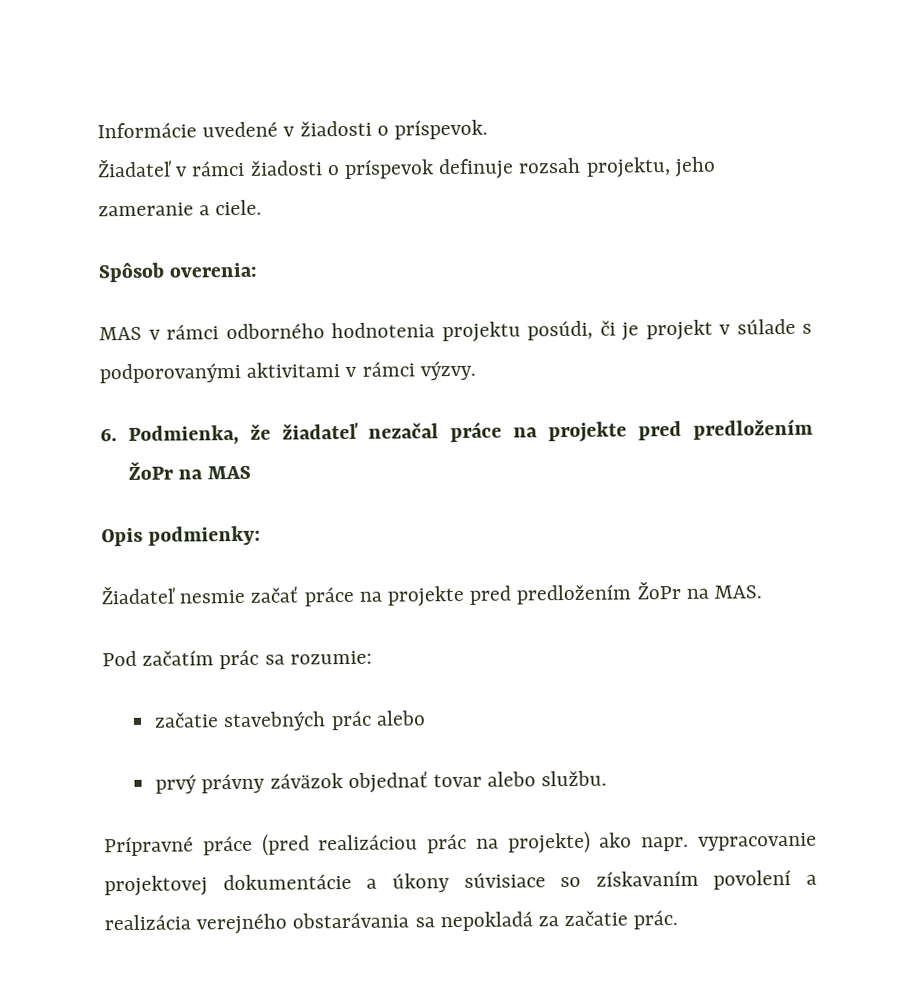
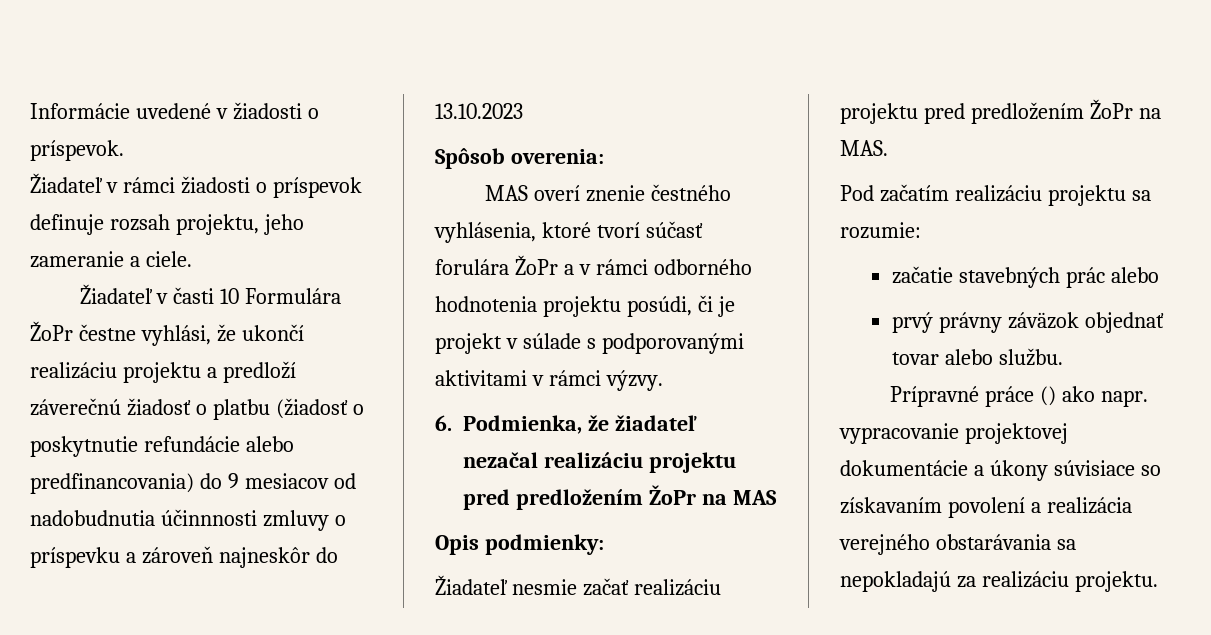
[98,261,258,283] [99,326,142,341] Spôsob overenia: // MAS -> [79,284,341,304] [30,321,304,346] [30,361,296,383] [30,398,364,420] [30,436,294,457] [30,473,356,494] [30,509,346,531] [30,546,338,568] [435,103,523,119] [435,148,604,169] [484,184,731,202] [434,221,703,243] [435,255,574,275] Žiadateľ v časti 10 Formulára ŽoPr čestne vyhlási, že ukončí realizáciu projektu a predloží záverečnú žiadosť o platbu (žiadosť o poskytnutie refundácie alebo predfinancovania) do 9 mesiacov od nadobudnutia účinnnosti zmluvy o príspevku a zároveň najneskôr do 13.10.2023 // Spôsob overenia: // MAS overí znenie čestného vyhlásenia, ktoré tvorí súčasť forulára ŽoPr a
[449,421,627,443] práce na projekte -> [543,452,736,473] realizáciu projektu
[303,585,465,607] práce na projekte -> [633,579,721,596] [840,103,918,124] realizáciu projektu
[219,649,260,670] prác -> [954,185,1126,206] realizáciu projektu
[261,830,591,856] (pred realizáciou prác na projekte) -> [1039,386,1056,406] ()
[439,910,679,932] nepokladá za začatie prác. -> [840,571,1158,592] nepokladajú za realizáciu projektu.

